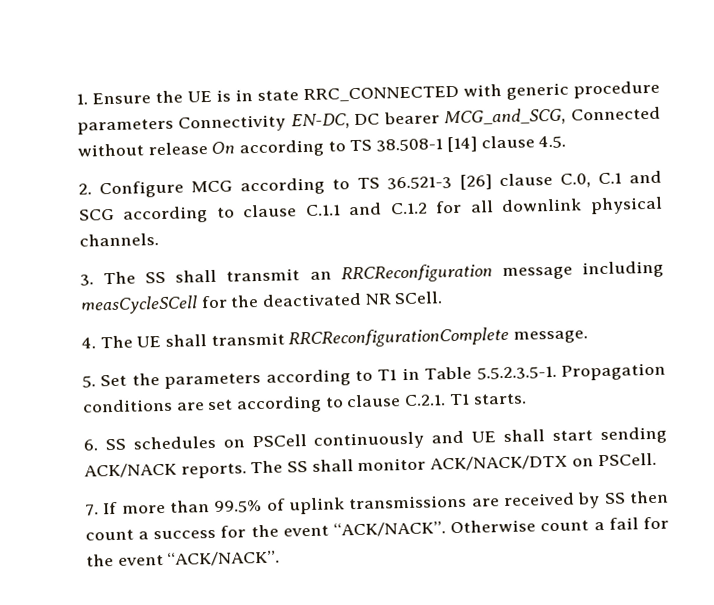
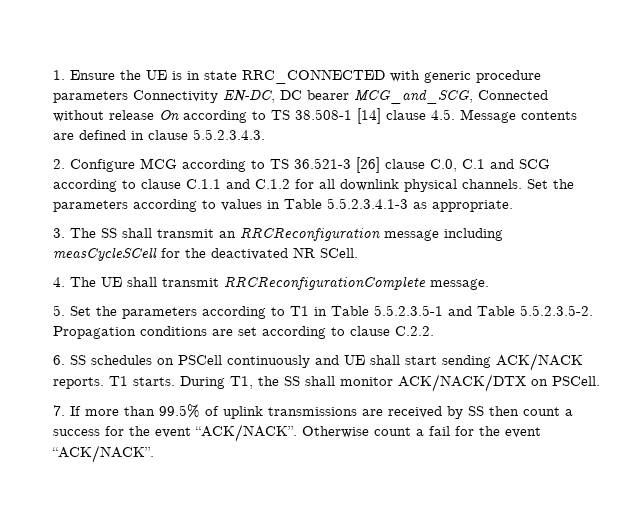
(567, 142) none -> [459,109,577,123] [52,129,265,140] Message contents are defined in clause 5.5.2.3.4.3.
(159, 240) none -> [526,179,574,189] [52,198,513,212] Set the parameters according to values in Table 5.5.2.3.4.1-3 as appropriate.
[476,365,557,380] 5.5.2.3.5-1. -> [373,305,593,316] 5.5.2.3.5-1 and Table 5.5.2.3.5-2.
[404,393,527,407] C.2.1. T1 starts. -> [394,326,434,336] C.2.2.
[250,460,284,474] The -> [108,376,279,389] T1 starts. During T1, the

